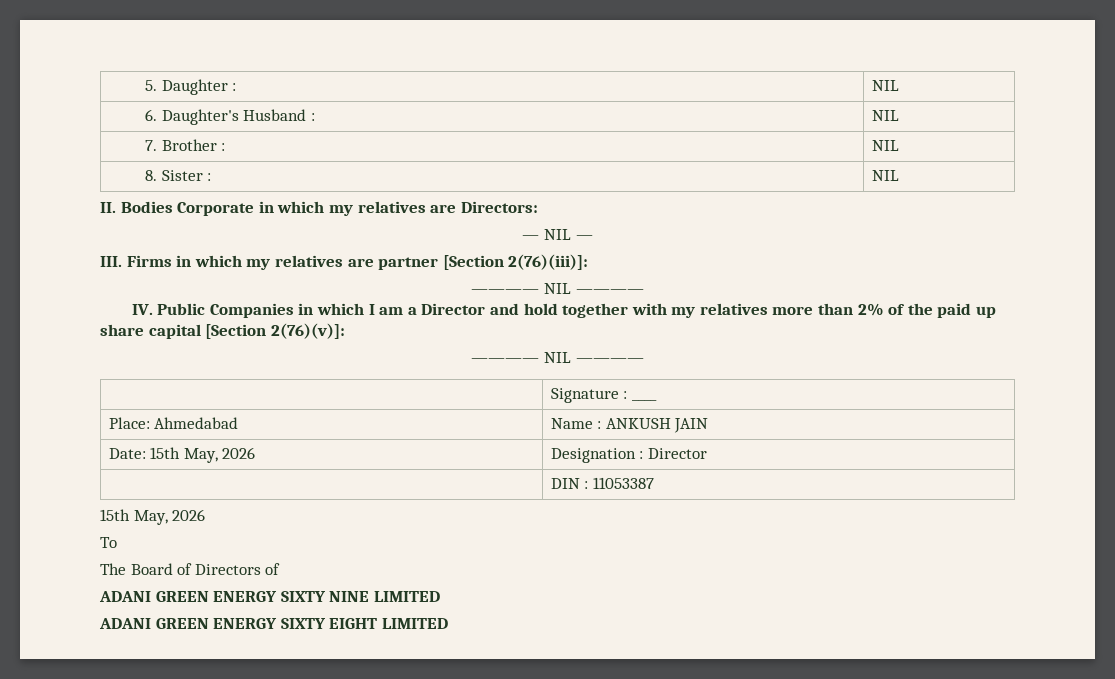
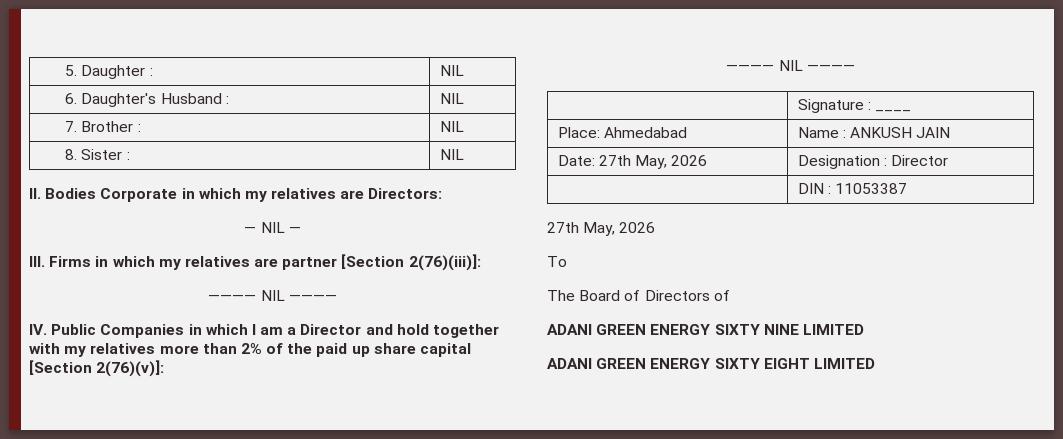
[150,447,181,459] 15th -> [598,155,631,166] 27th
[100,509,130,521] 15th -> [547,222,579,233] 27th

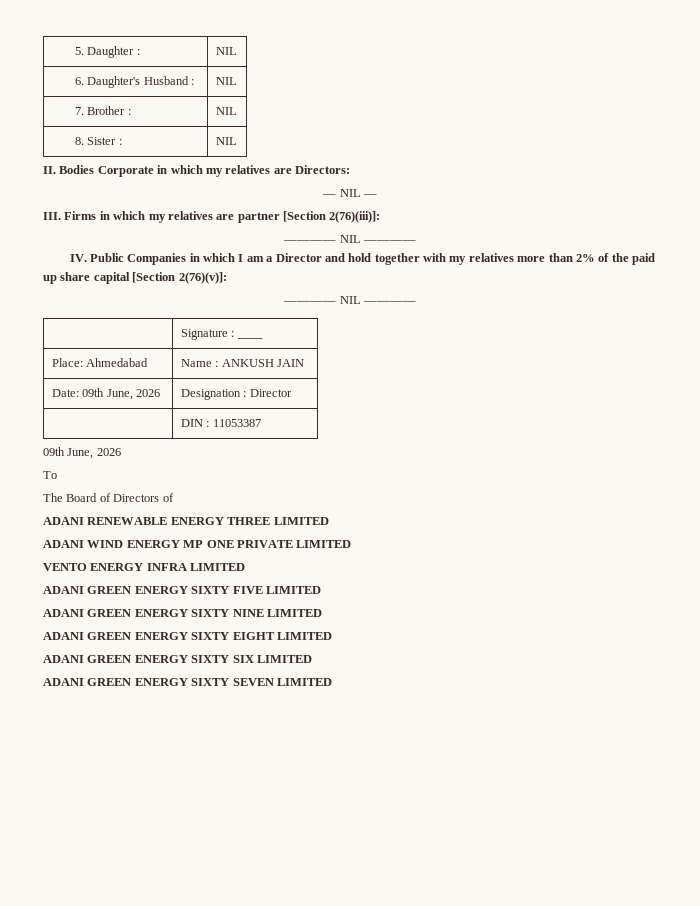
[598,155,667,169] 27th May, -> [82,388,133,400] 09th June,
[547,222,616,236] 27th May, -> [43,447,94,459] 09th June,
(730, 295) none -> [43,517,329,525] [43,540,352,548] [43,563,246,571] [43,586,321,594] // ADANI RENEWABLE ENERGY THREE LIMITED // ADANI WIND ENERGY MP ONE PRIVATE LIMITED // VENTO ENERGY INFRA LIMITED // ADANI GREEN ENERGY SIXTY FIVE LIMITED
(875, 363) none -> [43,655,312,663] [43,678,332,686] // ADANI GREEN ENERGY SIXTY SIX LIMITED // ADANI GREEN ENERGY SIXTY SEVEN LIMITED

